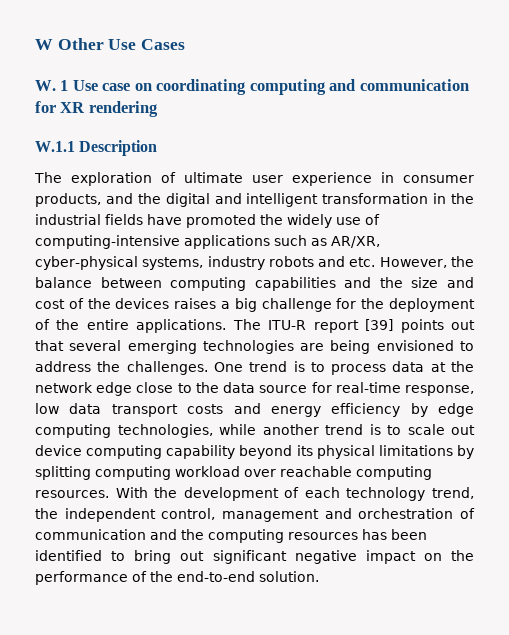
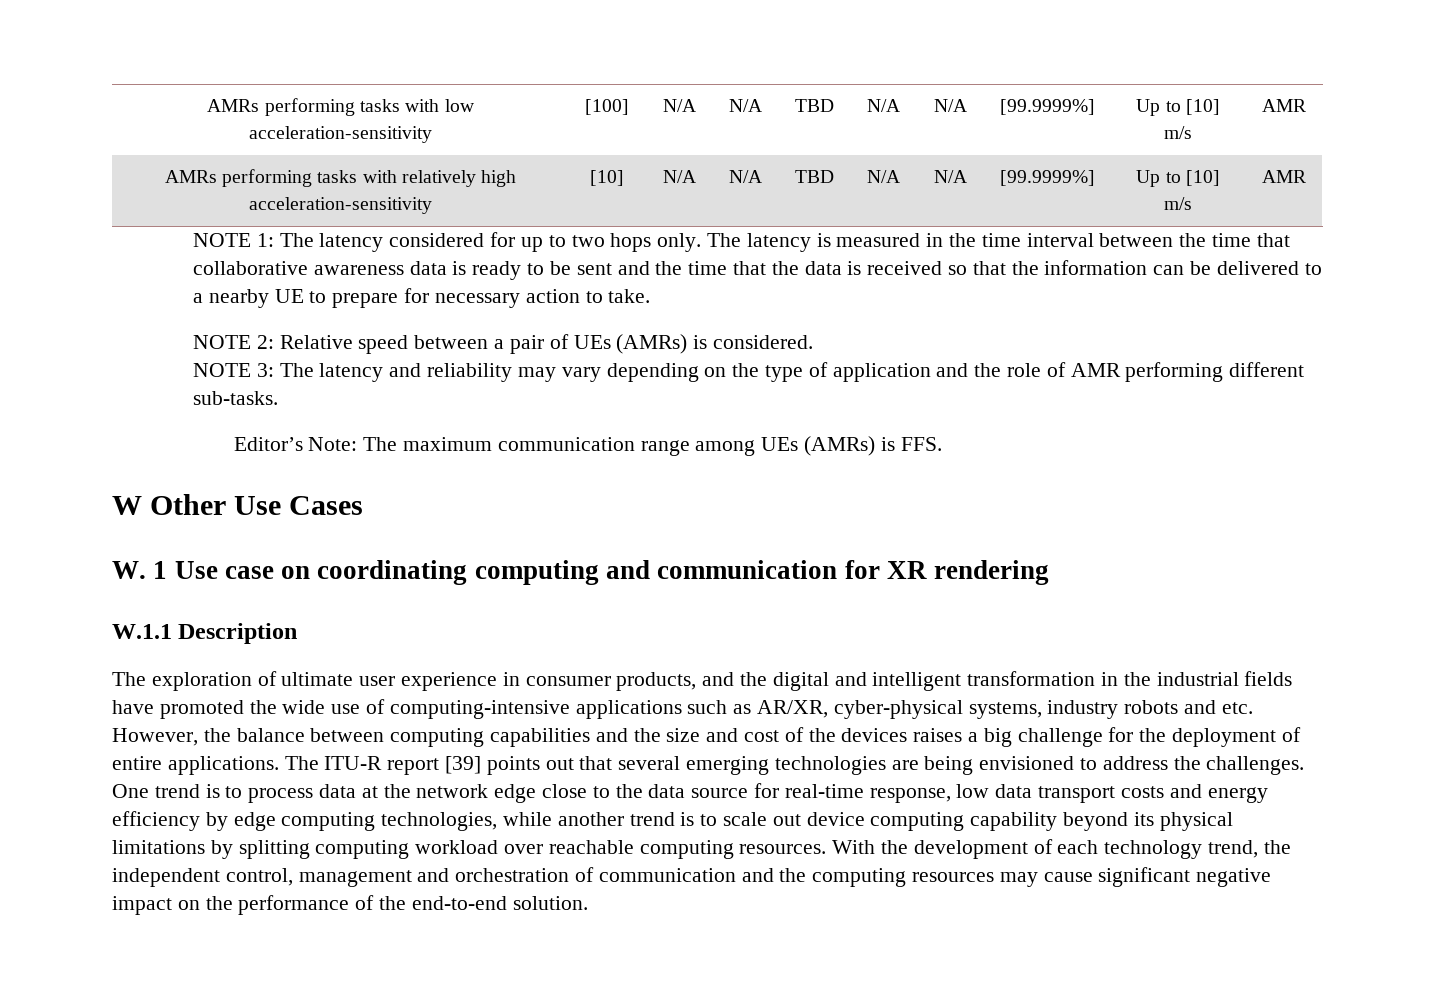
(35, 44) none -> [207,98,474,116] [249,126,432,143] [585,99,629,115] [662,99,696,112] [729,99,762,112] [795,99,834,112] [867,99,900,112] [933,99,967,112] [1000,99,1095,115] [1136,99,1220,116] [1164,126,1192,139] [1261,99,1306,112] [164,169,517,187] [249,197,432,214] [590,170,624,186] [662,170,696,183] [729,170,762,183] [795,170,834,183] [867,170,900,183] [933,170,967,183] [1000,170,1095,186] [1136,170,1220,187] [1164,197,1192,210] [1261,170,1306,183] [193,232,1290,252] [193,260,1322,280] [193,288,651,308] [193,334,813,354] [193,362,1305,382] [193,391,279,405] [233,436,942,456] AMRs performing tasks with low acceleration-sensitivity | [100] | N/A | N/A | TBD | N/A | N/A | [99.9999%] | Up to [10] m/s | AMR // AMRs performing tasks with relatively high acceleration-sensitivity | [10] | N/A | N/A | TBD | N/A | N/A | [99.9999%] | Up to [10] m/s | AMR // NOTE 1: The latency considered for up to two hops only. The latency is measured in the time interval between the time that collaborative awareness data is ready to be sent and the time that the data is received so that the information can be delivered to a nearby UE to prepare for necessary action to take. // NOTE 2: Relative speed between a pair of UEs (AMRs) is considered. // NOTE 3: The latency and reliability may vary depending on the type of application and the role of AMR performing different sub-tasks. // Editor’s Note: The maximum communication range among UEs (AMRs) is FFS. //
[287,214,332,228] widely -> [282,700,326,714] wide
[56,319,80,330] the -> (1301, 734) none
[362,529,427,540] [35,550,205,564] has been identified to bring out -> [999,872,1093,887] may cause

